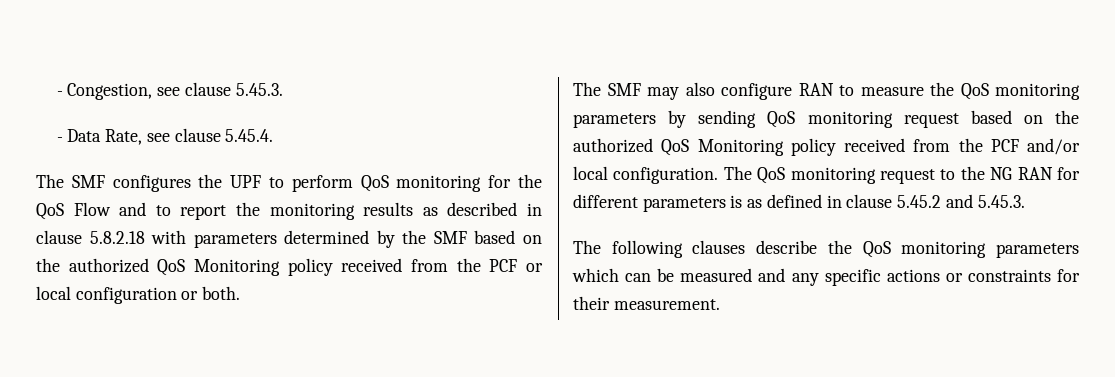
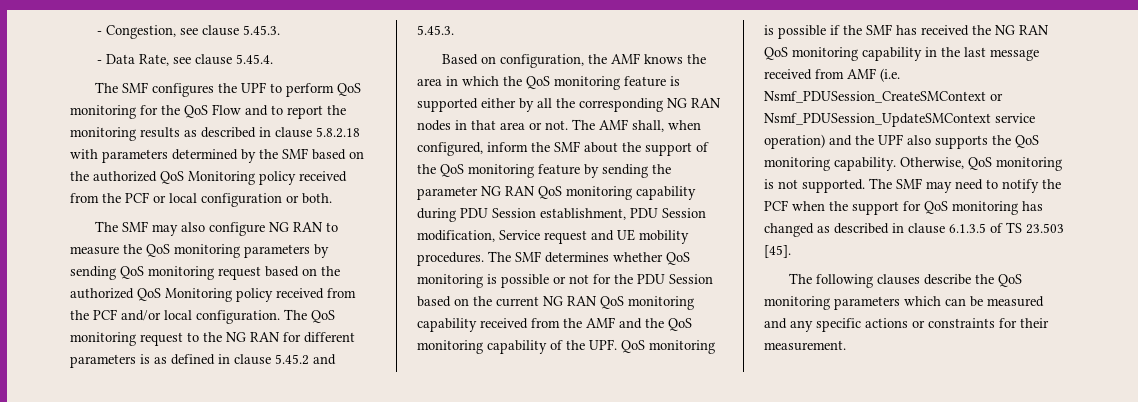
(792, 91) none -> [268,222,289,232] NG
(1025, 201) none -> [441,53,706,68] [417,76,680,90] [417,98,721,112] [417,119,701,132] [417,141,709,156] [417,164,671,178] [417,186,696,200] [417,208,706,222] [417,229,689,244] [417,251,690,266] [417,274,713,288] [417,296,694,310] [417,317,692,332] [417,339,715,354] [764,24,1049,39] [764,47,1039,61] [764,68,900,82] [764,91,1003,103] [764,113,1035,127] [764,134,1039,149] [764,157,1062,171] [764,178,1061,193] [764,200,1043,215] [764,222,1064,237] [764,245,791,258] // Based on configuration, the AMF knows the area in which the QoS monitoring feature is supported either by all the corresponding NG RAN nodes in that area or not. The AMF shall, when configured, inform the SMF about the support of the QoS monitoring feature by sending the parameter NG RAN QoS monitoring capability during PDU Session establishment, PDU Session modification, Service request and UE mobility procedures. The SMF determines whether QoS monitoring is possible or not for the PDU Session based on the current NG RAN QoS monitoring capability received from the AMF and the QoS monitoring capability of the UPF. QoS monitoring is possible if the SMF has received the NG RAN QoS monitoring capability in the last message received from AMF (i.e. Nsmf_PDUSession_CreateSMContext or Nsmf_PDUSession_UpdateSMContext service operation) and the UPF also supports the QoS monitoring capability. Otherwise, QoS monitoring is not supported. The SMF may need to notify the PCF when the support for QoS monitoring has changed as described in clause 6.1.3.5 of TS 23.503 [45].

